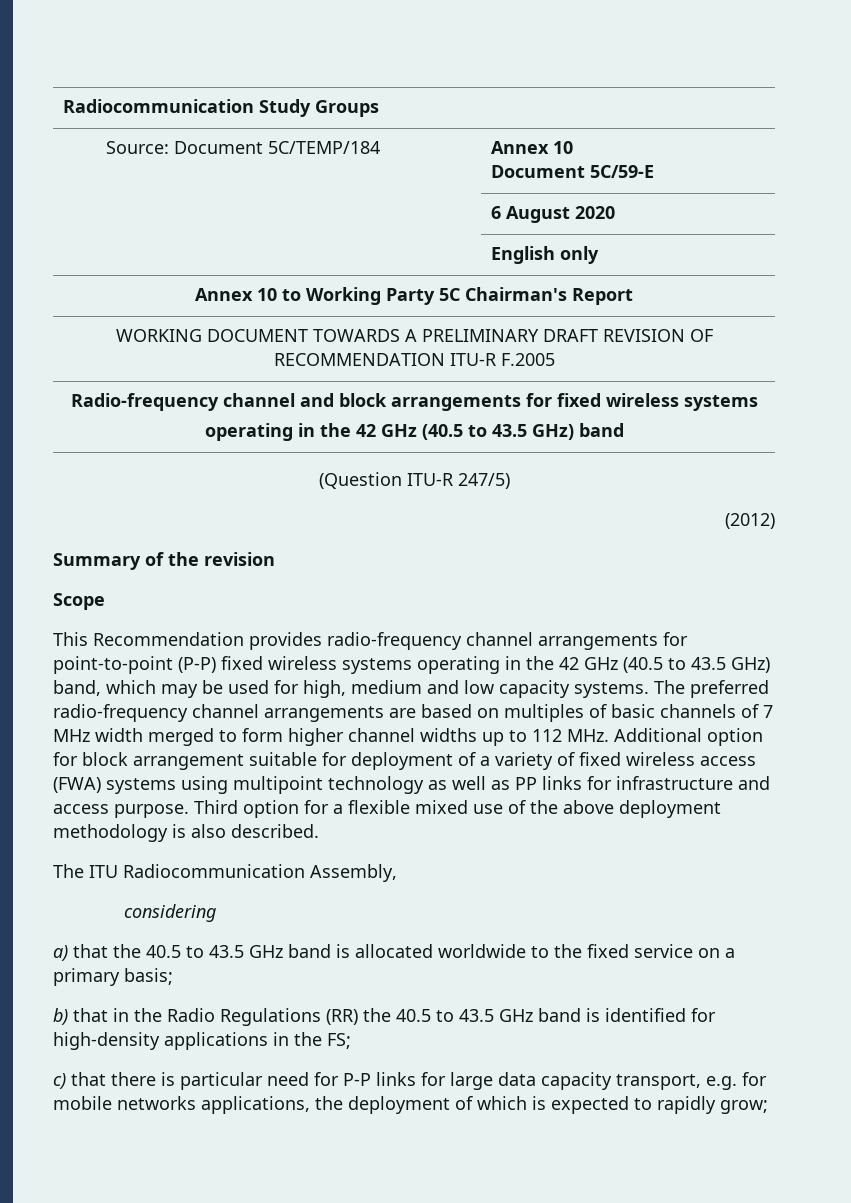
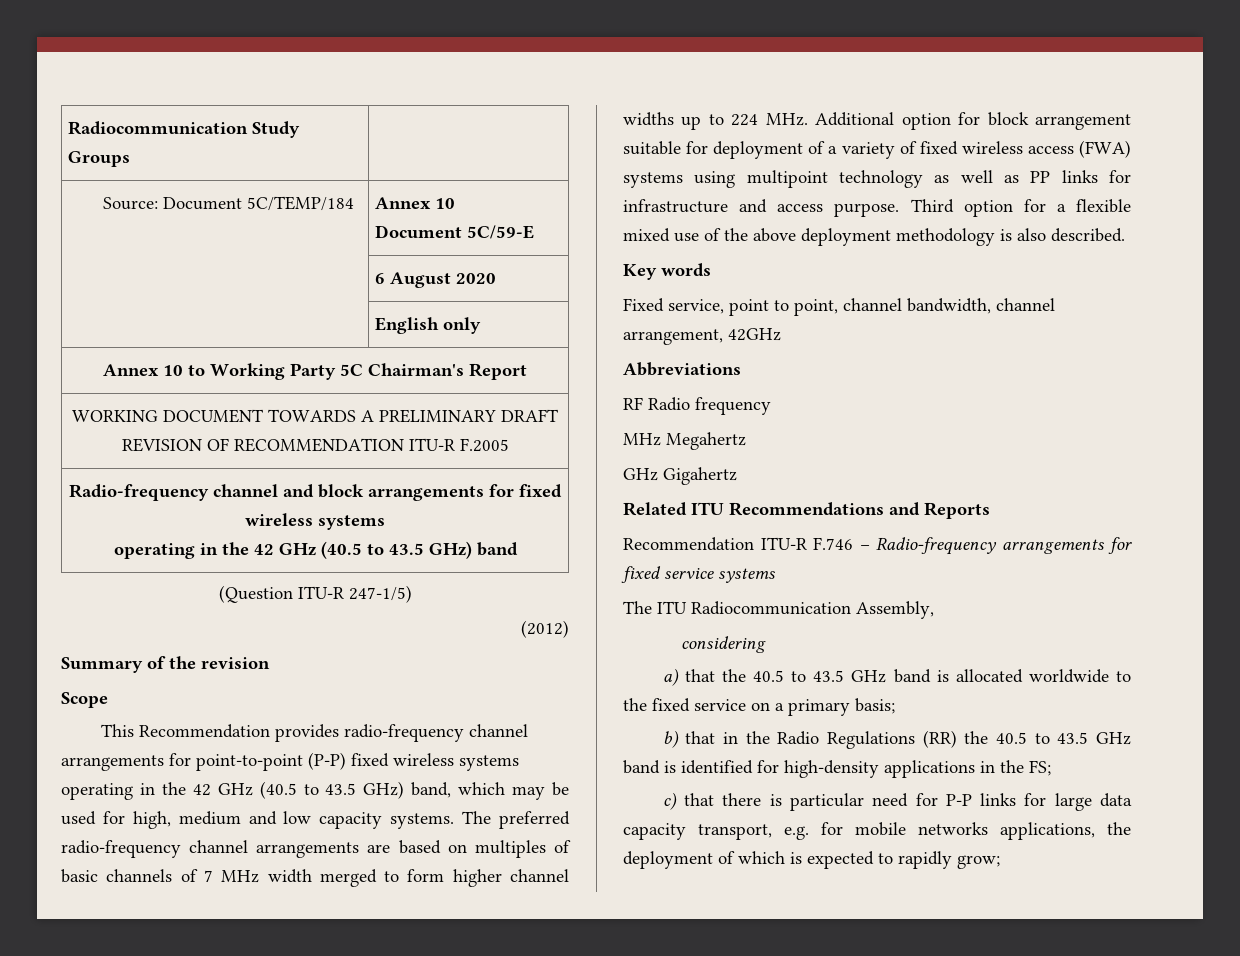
[457,473,510,489] 247/5) -> [348,585,412,603] 247-1/5)
[532,729,562,742] 112 -> [731,114,759,126] 224
(319, 831) none -> [623,263,711,280] [623,298,1055,316] [623,328,781,345] [623,362,741,376] [623,397,771,415] [623,432,746,450] [623,467,737,485] [623,502,990,519] [623,537,1132,555] [621,566,775,583] // Key words // Fixed service, point to point, channel bandwidth, channel arrangement, 42GHz // Abbreviations // RF Radio frequency // MHz Megahertz // GHz Gigahertz // Related ITU Recommendations and Reports // Recommendation ITU-R F.746 – Radio-frequency arrangements for fixed service systems

